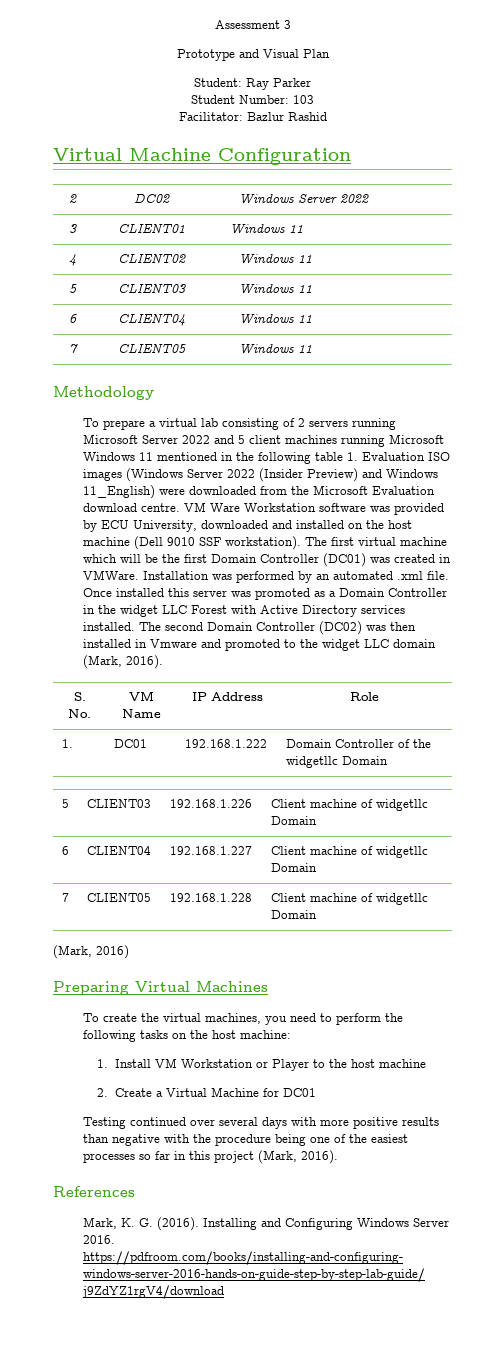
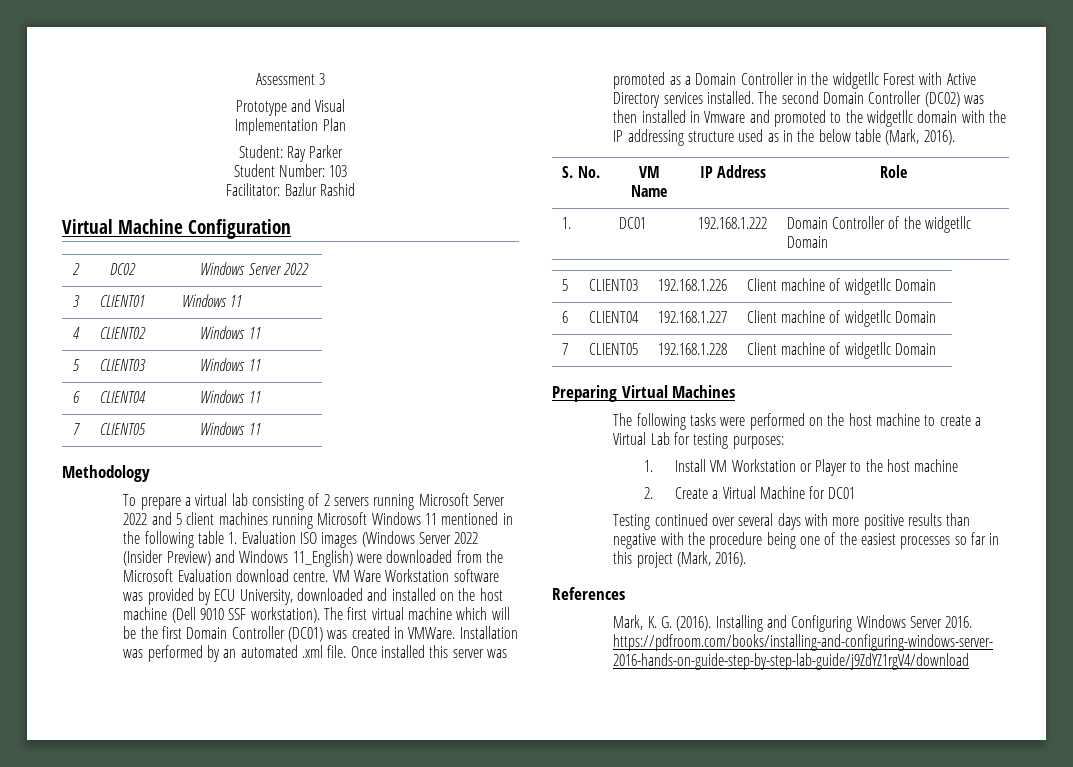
(299, 53) none -> [235,118,319,135] // Implementation
[119,605,187,617] widget LLC -> [832,72,879,89] widgetllc
[321,639,436,651] widget LLC domain -> [867,110,1006,127] [613,129,882,146] widgetllc domain with the IP addressing structure used as in the below table
[53,945,129,959] // (Mark, 2016) -> (936, 349) none
[82,1013,403,1025] [82,1030,291,1042] To create the virtual machines, you need to perform the following tasks on the host machine: -> [613,413,981,430] [613,432,784,449] The following tasks were performed on the host machine to create a Virtual Lab for testing purposes:

